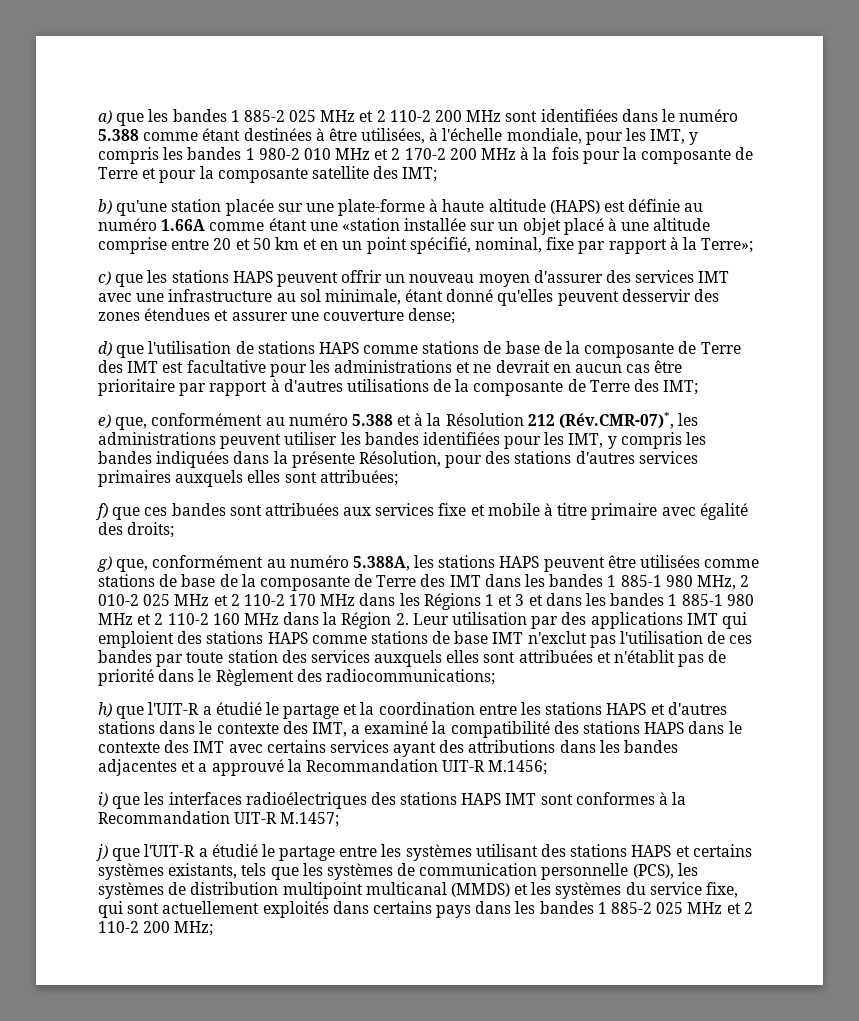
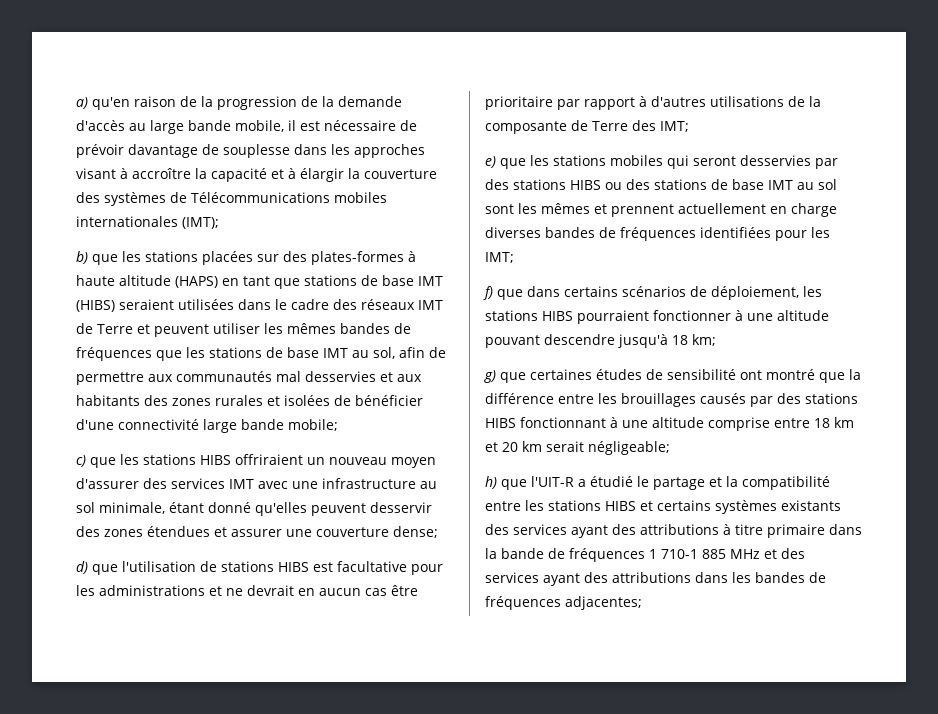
[116,109,739,126] [98,128,699,145] [98,147,754,164] [98,166,438,183] [98,199,704,216] [98,218,711,235] [98,237,754,254] que les bandes 1 885-2 025 MHz et 2 110-2 200 MHz sont identifiées dans le numéro 5.388 comme étant destinées à être utilisées, à l'échelle mondiale, pour les IMT, y compris les bandes 1 980-2 010 MHz et 2 170-2 200 MHz à la fois pour la composante de Terre et pour la composante satellite des IMT; // b) qu'une station placée sur une plate-forme à haute altitude (HAPS) est définie au numéro 1.66A comme étant une «station installée sur un objet placé à une altitude comprise entre 20 et 50 km et en un point spécifié, nominal, fixe par rapport à la Terre»; -> [92,96,402,110] [76,120,417,134] [76,144,425,158] [76,168,437,182] [76,192,387,206] [76,216,219,229] [76,251,416,265] [76,275,443,289] [76,299,443,312] [76,323,411,337] [76,347,446,361] [76,371,422,385] [76,395,423,406] [76,419,338,433] qu'en raison de la progression de la demande d'accès au large bande mobile, il est nécessaire de prévoir davantage de souplesse dans les approches visant à accroître la capacité et à élargir la couverture des systèmes de Télécommunications mobiles internationales (IMT); // b) que les stations placées sur des plates-formes à haute altitude (HAPS) en tant que stations de base IMT (HIBS) seraient utilisées dans le cadre des réseaux IMT de Terre et peuvent utiliser les mêmes bandes de fréquences que les stations de base IMT au sol, afin de permettre aux communautés mal desservies et aux habitants des zones rurales et isolées de bénéficier d'une connectivité large bande mobile;
[232,270,383,287] HAPS peuvent offrir -> [200,454,303,465] HIBS offriraient
[318,341,741,358] [98,360,159,373] HAPS comme stations de base de la composante de Terre des IMT -> [278,562,309,572] HIBS
[115,412,699,430] [98,432,707,449] [98,451,698,468] [98,470,398,487] [95,503,748,520] [98,522,175,538] [97,555,760,572] [98,574,750,591] [98,593,754,610] [98,612,747,629] [98,631,753,648] [98,650,727,667] [98,669,495,686] que, conformément au numéro 5.388 et à la Résolution 212 (Rév.CMR-07)*, les administrations peuvent utiliser les bandes identifiées pour les IMT, y compris les bandes indiquées dans la présente Résolution, pour des stations d'autres services primaires auxquels elles sont attribuées; // f) que ces bandes sont attribuées aux services fixe et mobile à titre primaire avec égalité des droits; // g) que, conformément au numéro 5.388A, les stations HAPS peuvent être utilisées comme stations de base de la composante de Terre des IMT dans les bandes 1 885-1 980 MHz, 2 010-2 025 MHz et 2 110-2 170 MHz dans les Régions 1 et 3 et dans les bandes 1 885-1 980 MHz et 2 110-2 160 MHz dans la Région 2. Leur utilisation par des applications IMT qui emploient des stations HAPS comme stations de base IMT n'exclut pas l'utilisation de ces bandes par toute station des services auxquels elles sont attribuées et n'établit pas de priorité dans le Règlement des radiocommunications; -> [500,155,838,169] [485,179,837,190] [485,203,837,217] [485,227,830,241] [485,252,514,263] [483,286,822,300] [485,310,829,324] [485,334,716,348] [484,369,861,383] [485,393,858,407] [485,417,854,431] [485,441,670,455] que les stations mobiles qui seront desservies par des stations HIBS ou des stations de base IMT au sol sont les mêmes et prennent actuellement en charge diverses bandes de fréquences identifiées pour les IMT; // f) que dans certains scénarios de déploiement, les stations HIBS pourraient fonctionner à une altitude pouvant descendre jusqu'à 18 km; // g) que certaines études de sensibilité ont montré que la différence entre les brouillages causés par des stations HIBS fonctionnant à une altitude comprise entre 18 km et 20 km serait négligeable;
[378,702,475,715] coordination -> [742,476,830,490] compatibilité
[606,702,727,715] [98,721,742,738] [98,740,326,753] HAPS et d'autres stations dans le contexte des IMT, a examiné la compatibilité des stations HAPS dans le contexte des IMT avec certains -> [605,500,841,514] [485,524,862,538] [485,548,805,562] HIBS et certains systèmes existants des services ayant des attributions à titre primaire dans la bande de fréquences 1 710-1 885 MHz et des
[98,759,548,776] [98,792,687,809] [98,811,340,827] [95,844,752,861] [98,863,698,880] [98,882,739,899] [98,901,753,918] [98,921,214,936] adjacentes et a approuvé la Recommandation UIT-R M.1456; // i) que les interfaces radioélectriques des stations HAPS IMT sont conformes à la Recommandation UIT-R M.1457; // j) que l'UIT-R a étudié le partage entre les systèmes utilisant des stations HAPS et certains systèmes existants, tels que les systèmes de communication personnelle (PCS), les systèmes de distribution multipoint multicanal (MMDS) et les systèmes du service fixe, qui sont actuellement exploités dans certains pays dans les bandes 1 885-2 025 MHz et 2 110-2 200 MHz; -> [809,572,826,583] [485,596,642,610] de fréquences adjacentes;

